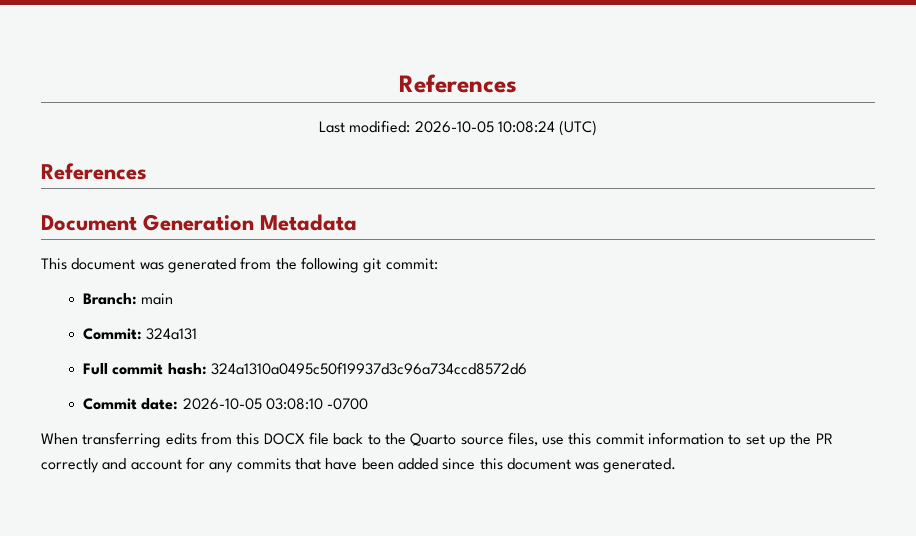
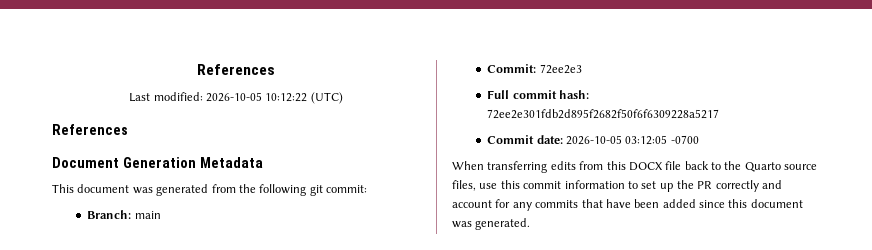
[497,121,555,133] 10:08:24 -> [265,93,308,102] 10:12:22
[146,328,198,340] 324a131 -> [539,64,582,74] 72ee2e3
[211,362,528,375] 324a1310a0495c50f19937d3c96a734ccd8572d6 -> [487,109,720,119] 72ee2e301fdb2d895f2682f50f6f6309228a5217
[266,398,324,410] 03:08:10 -> [625,135,668,145] 03:12:05

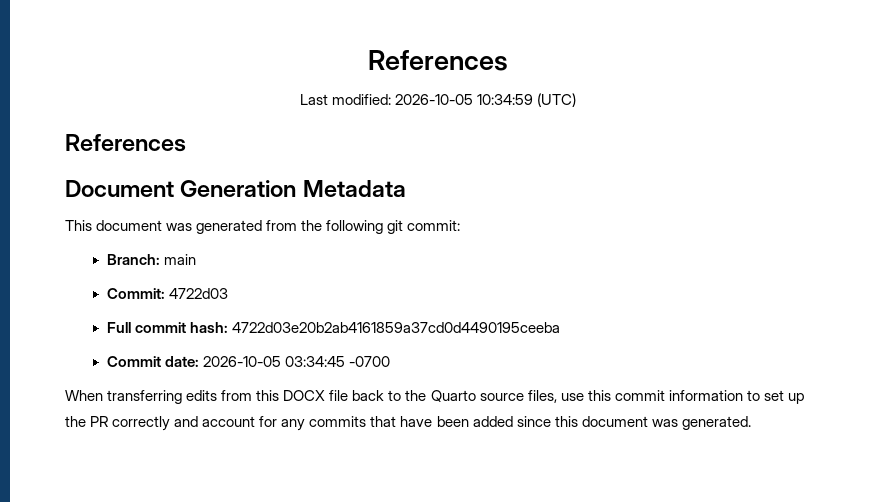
[265,93,308,102] 10:12:22 -> [477,94,534,105] 10:34:59
[539,64,582,74] 72ee2e3 -> [168,288,228,299] 4722d03
[487,109,720,119] 72ee2e301fdb2d895f2682f50f6f6309228a5217 -> [231,322,560,333] 4722d03e20b2ab4161859a37cd0d4490195ceeba
[625,135,668,145] 03:12:05 -> [284,356,345,367] 03:34:45

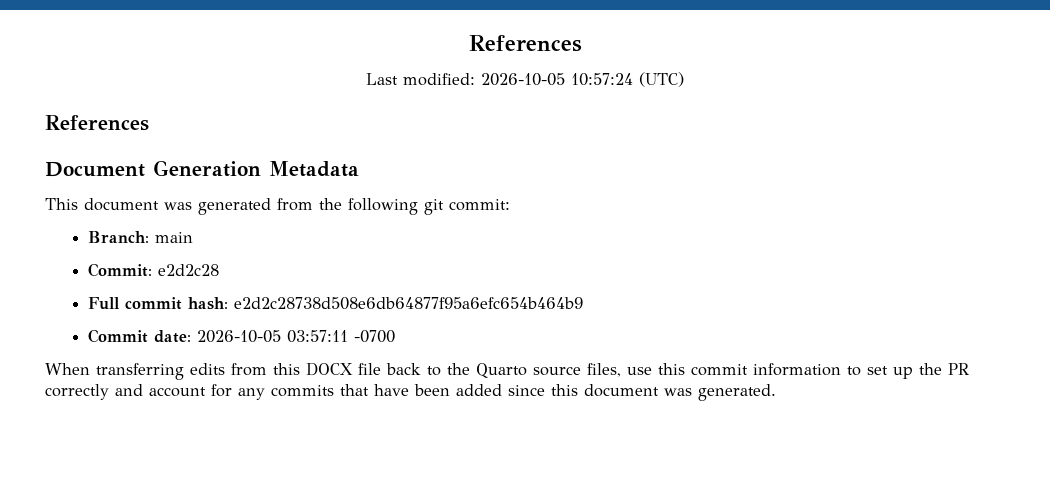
[477,94,534,105] 10:34:59 -> [571,73,633,86] 10:57:24
[168,288,228,299] 4722d03 -> [158,264,220,276] e2d2c28
[231,322,560,333] 4722d03e20b2ab4161859a37cd0d4490195ceeba -> [234,297,584,310] e2d2c28738d508e6db64877f95a6efc654b464b9
[284,356,345,367] 03:34:45 -> [287,330,349,343] 03:57:11

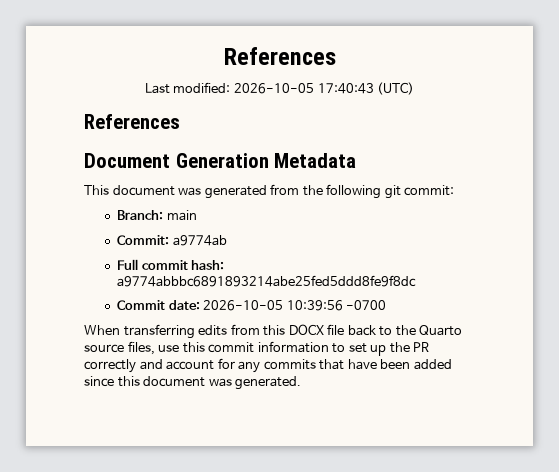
[571,73,633,86] 10:57:24 -> [317,83,374,94] 17:40:43
[158,264,220,276] e2d2c28 -> [172,235,227,246] a9774ab
[234,297,584,310] e2d2c28738d508e6db64877f95a6efc654b464b9 -> [117,275,417,287] a9774abbbc6891893214abe25fed5ddd8fe9f8dc
[287,330,349,343] 03:57:11 -> [286,300,343,311] 10:39:56

